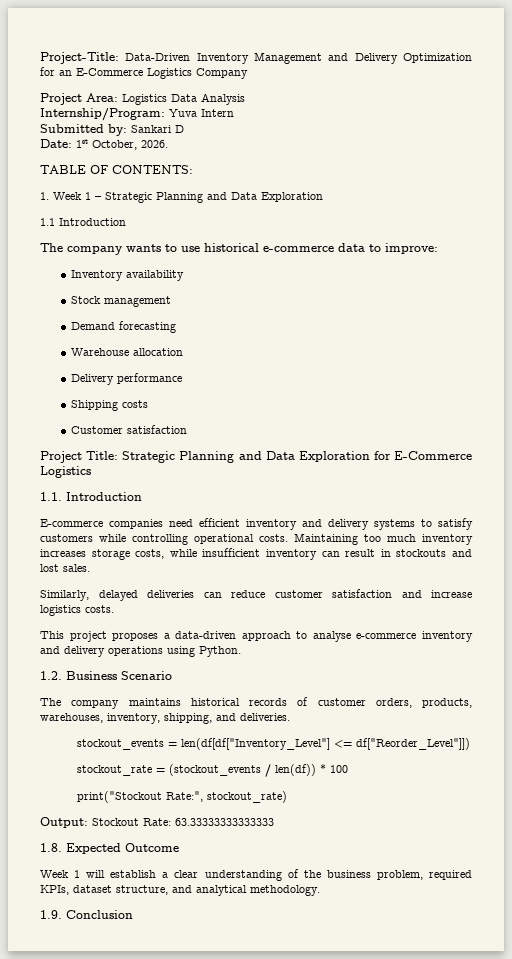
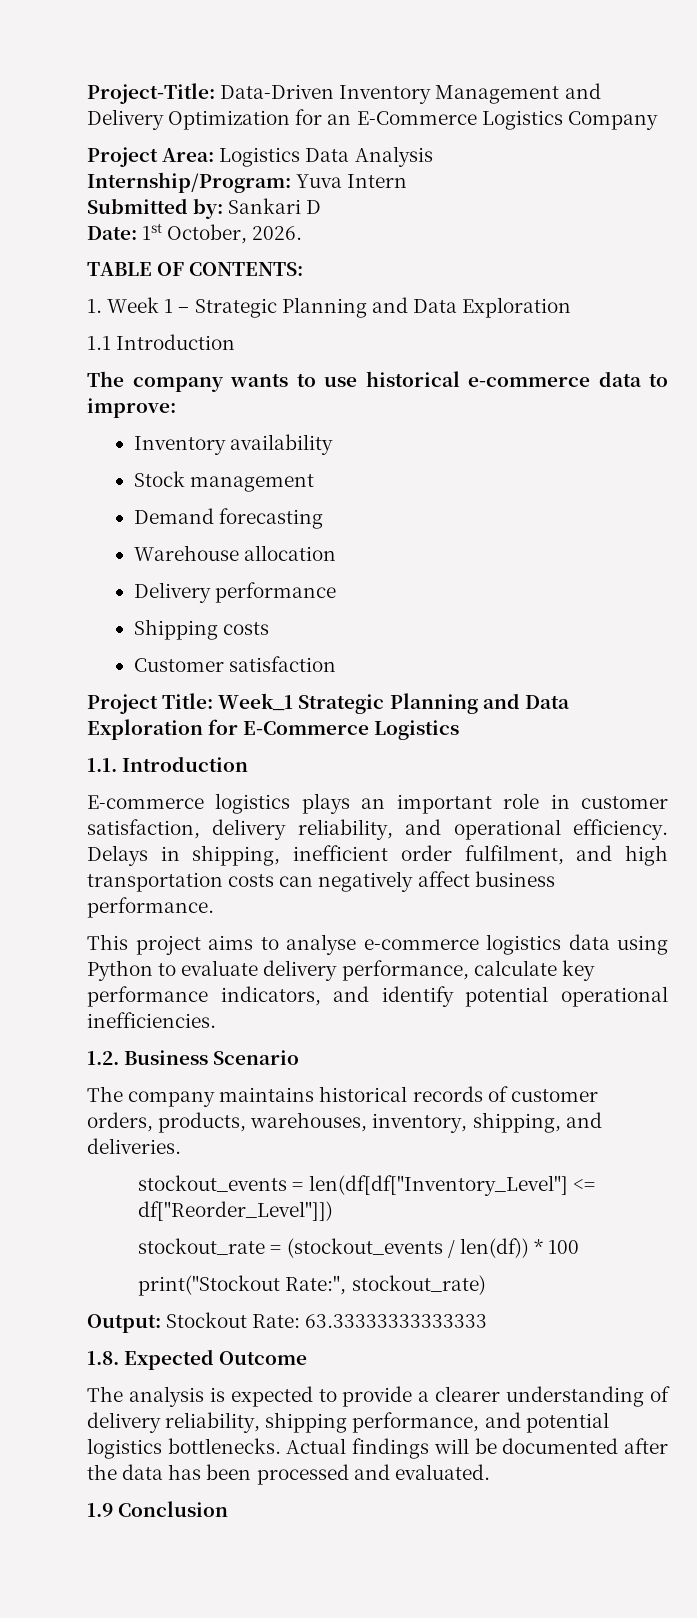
(119, 455) none -> [218,693,294,711] Week_1
[109,518,473,530] [40,533,473,545] [40,548,473,560] [40,564,90,572] [40,589,472,601] [40,605,114,616] [40,631,473,642] [40,646,241,657] companies need efficient inventory and delivery systems to satisfy customers while controlling operational costs. Maintaining too much inventory increases storage costs, while insufficient inventory can result in stockouts and lost sales. // Similarly, delayed deliveries can reduce customer satisfaction and increase logistics costs. // This project proposes a data-driven approach to analyse e-commerce inventory and delivery operations using Python. -> [215,793,669,814] [87,819,668,840] [87,845,668,866] [87,871,555,892] [87,897,214,918] [87,934,668,955] [87,960,595,981] [87,986,668,1007] [87,1012,216,1028] logistics plays an important role in customer satisfaction, delivery reliability, and operational efficiency. Delays in shipping, inefficient order fulfilment, and high transportation costs can negatively affect business performance. // This project aims to analyse e-commerce logistics data using Python to evaluate delivery performance, calculate key performance indicators, and identify potential operational inefficiencies.
[40,869,472,881] [40,885,320,896] [40,910,62,919] Week 1 will establish a clear understanding of the business problem, required KPIs, dataset structure, and analytical methodology. // 1.9. -> [87,1386,671,1407] [87,1412,609,1433] [87,1438,668,1459] [87,1464,490,1485] [87,1503,113,1517] The analysis is expected to provide a clearer understanding of delivery reliability, shipping performance, and potential logistics bottlenecks. Actual findings will be documented after the data has been processed and evaluated. // 1.9

